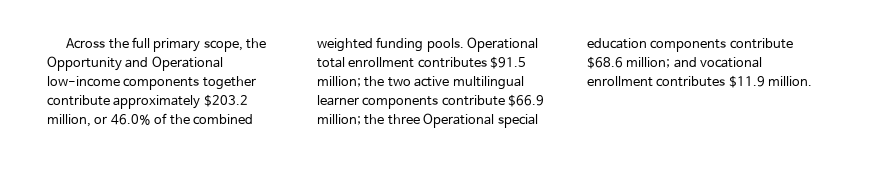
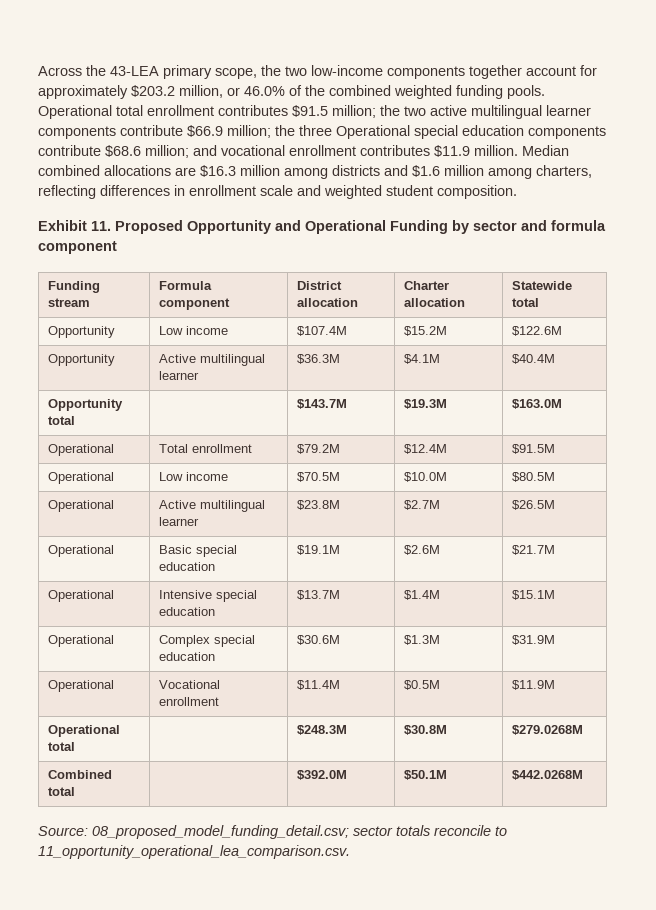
[131,37,150,48] full -> [110,66,159,76] 43-LEA
[47,56,223,71] Opportunity and Operational -> [285,66,307,76] two
[47,95,110,106] contribute -> [526,65,597,76] account for
(813, 81) none -> [522,145,569,156] [38,165,592,179] [38,185,517,199] [38,220,606,234] [38,241,117,254] [48,281,101,293] [48,298,91,307] [159,281,213,290] [159,298,231,310] [297,281,343,290] [297,298,359,307] [404,281,450,290] [404,298,466,307] [512,281,573,290] [512,298,540,307] [48,326,116,338] [159,326,229,335] [297,326,348,336] [404,326,448,336] [512,326,563,336] [48,354,116,366] [159,354,266,366] [159,371,200,380] [297,354,341,364] [404,354,441,364] [512,354,556,364] [48,399,124,411] [48,416,76,425] [297,399,348,409] [404,399,448,409] [512,399,563,409] [48,444,115,456] [159,444,253,453] [297,444,341,454] [404,444,448,454] [512,444,556,454] [48,472,115,484] [159,472,229,481] [297,472,341,482] [404,472,448,482] [512,472,556,482] [48,500,115,512] [159,500,266,512] [159,517,200,526] [297,500,341,510] [404,500,441,510] [512,500,556,510] [48,545,115,557] [159,545,238,557] [159,562,216,571] [297,545,341,555] [404,545,441,555] [512,545,556,555] [48,590,115,602] [159,590,258,602] [159,607,216,616] [297,590,341,600] [404,590,441,600] [512,590,556,600] [48,635,115,647] [159,635,256,647] [159,652,216,661] [297,635,341,645] [404,635,441,645] [512,635,556,645] [48,680,115,692] [159,680,221,689] [159,697,220,706] [297,680,341,690] [404,680,441,690] [512,680,556,690] [48,725,121,737] [48,742,76,751] [297,725,348,735] [404,725,448,735] [512,725,584,735] [48,770,113,779] [48,787,76,796] [297,770,348,780] [404,770,448,780] [512,770,584,780] [38,825,507,839] [38,845,350,859] Median combined allocations are $16.3 million among districts and $1.6 million among charters, reflecting differences in enrollment scale and weighted student composition. // Exhibit 11. Proposed Opportunity and Operational Funding by sector and formula component // Funding stream | Formula component | District allocation | Charter allocation | Statewide total // Opportunity | Low income | $107.4M | $15.2M | $122.6M // Opportunity | Active multilingual learner | $36.3M | $4.1M | $40.4M // Opportunity total | | $143.7M | $19.3M | $163.0M // Operational | Total enrollment | $79.2M | $12.4M | $91.5M // Operational | Low income | $70.5M | $10.0M | $80.5M // Operational | Active multilingual learner | $23.8M | $2.7M | $26.5M // Operational | Basic special education | $19.1M | $2.6M | $21.7M // Operational | Intensive special education | $13.7M | $1.4M | $15.1M // Operational | Complex special education | $30.6M | $1.3M | $31.9M // Operational | Vocational enrollment | $11.4M | $0.5M | $11.9M // Operational total | | $248.3M | $30.8M | $279.0268M // Combined total | | $392.0M | $50.1M | $442.0268M // Source: 08_proposed_model_funding_detail.csv; sector totals reconcile to 11_opportunity_operational_lea_comparison.csv.

